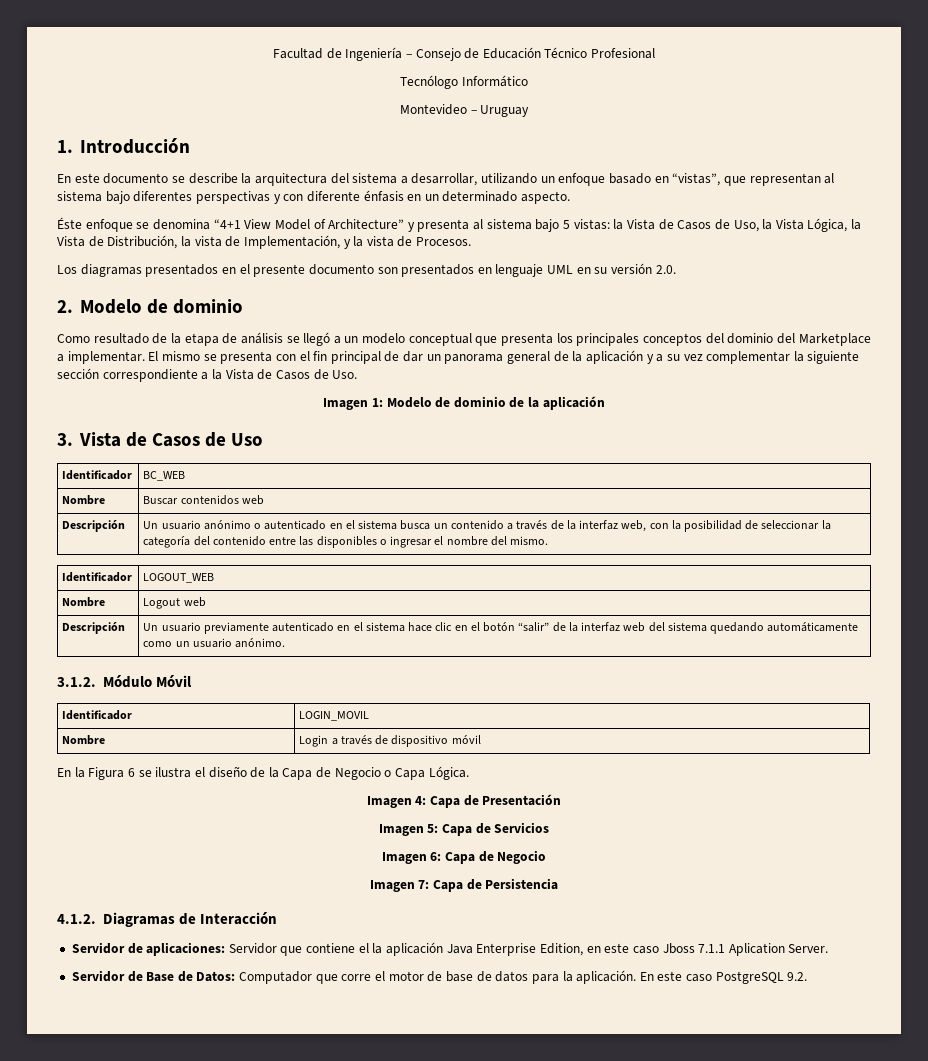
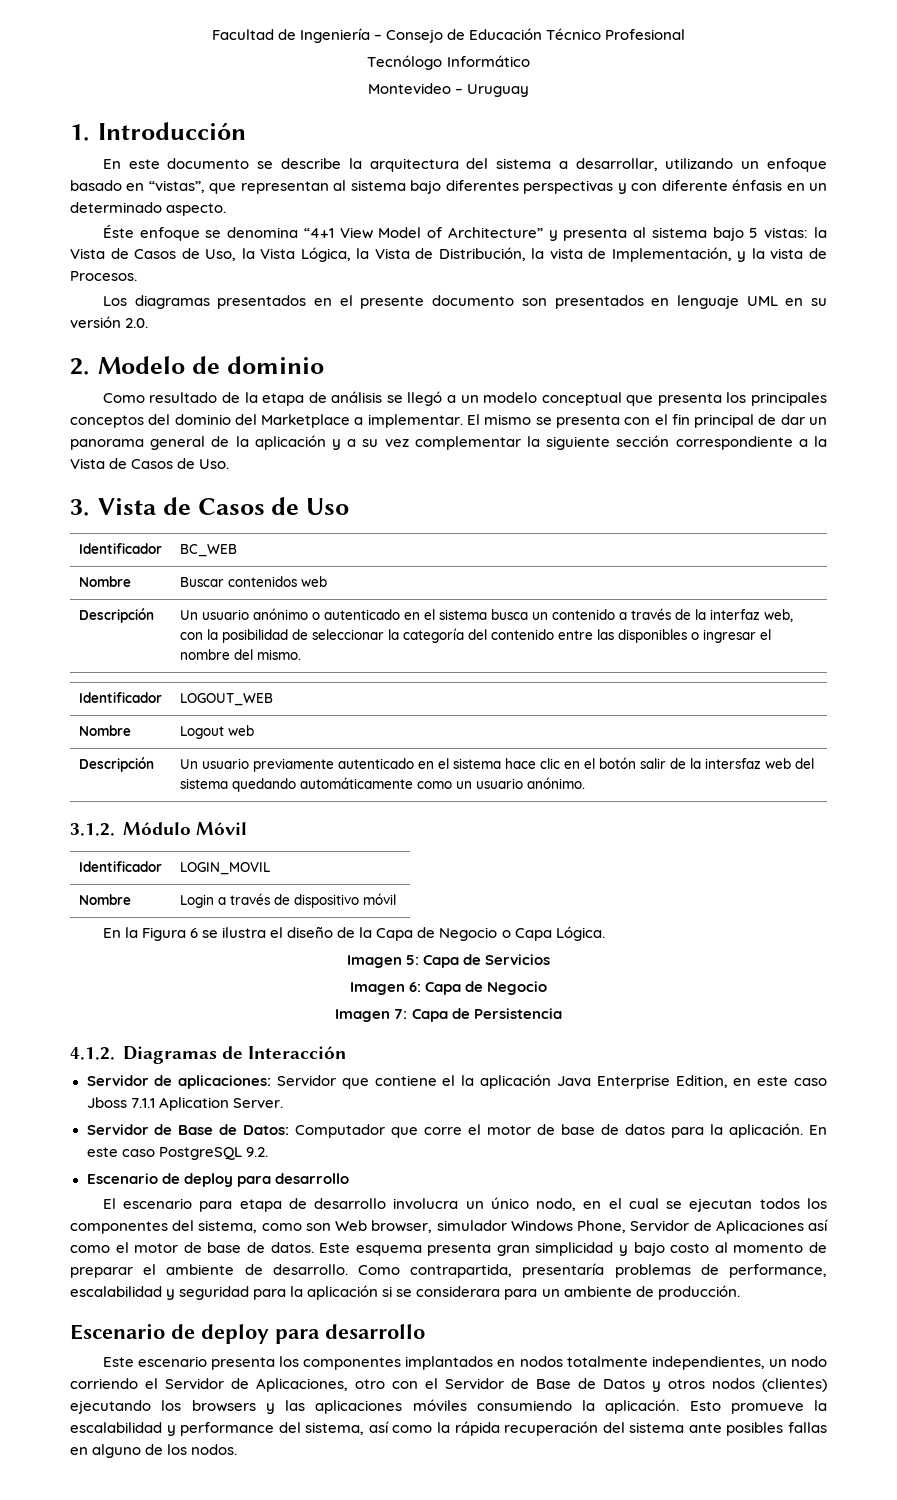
[323,396,605,410] // Imagen 1: Modelo de dominio de la aplicación -> (230, 464) none
[518,622,621,632] “salir” de la interfaz -> [639,758,761,769] salir de la intersfaz
[366,794,562,808] // Imagen 4: Capa de Presentación -> (605, 933) none
(808, 976) none -> [86,1173,349,1187] [102,1197,828,1212] [70,1219,829,1234] [70,1242,828,1256] [70,1263,827,1278] [70,1285,740,1300] [70,1323,425,1344] [102,1356,828,1370] [70,1378,827,1392] [70,1399,827,1414] [70,1421,827,1436] [70,1444,238,1458] // Escenario de deploy para desarrollo // El escenario para etapa de desarrollo involucra un único nodo, en el cual se ejecutan todos los componentes del sistema, como son Web browser, simulador Windows Phone, Servidor de Aplicaciones así como el motor de base de datos. Este esquema presenta gran simplicidad y bajo costo al momento de preparar el ambiente de desarrollo. Como contrapartida, presentaría problemas de performance, escalabilidad y seguridad para la aplicación si se considerara para un ambiente de producción. // Escenario de deploy para desarrollo // Este escenario presenta los componentes implantados en nodos totalmente independientes, un nodo corriendo el Servidor de Aplicaciones, otro con el Servidor de Base de Datos y otros nodos (clientes) ejecutando los browsers y las aplicaciones móviles consumiendo la aplicación. Esto promueve la escalabilidad y performance del sistema, así como la rápida recuperación del sistema ante posibles fallas en alguno de los nodos.

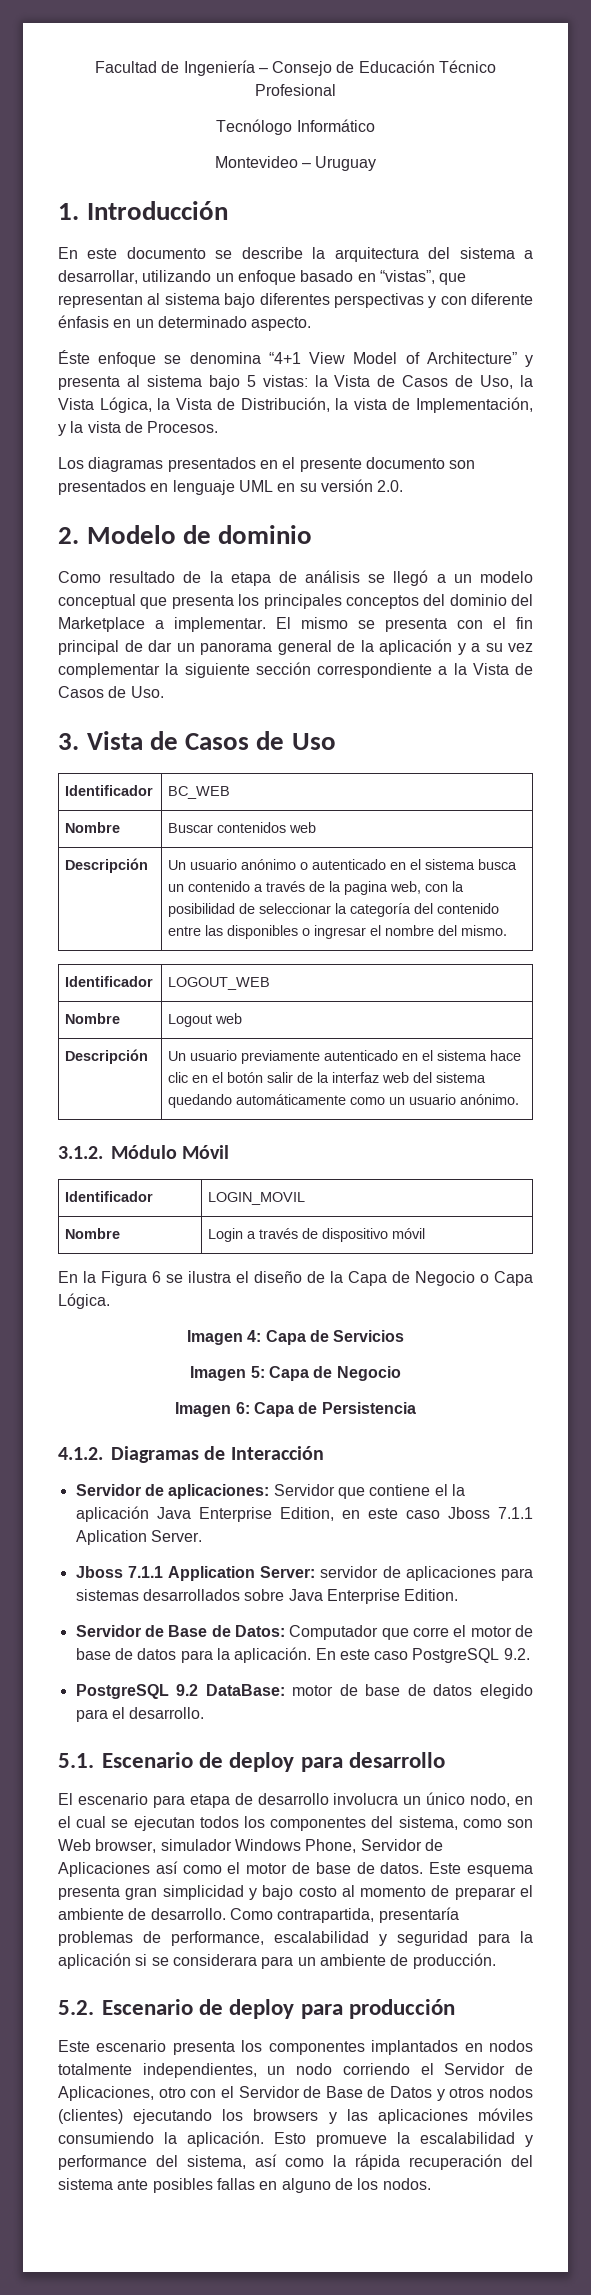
[709,609,760,620] interfaz -> [344,881,389,895] pagina
[704,758,761,769] intersfaz -> [332,1072,380,1083] interfaz
[405,955,419,965] 5: -> [247,1330,262,1342] 4:
[408,982,421,992] 6: -> [250,1366,265,1378] 5:
[394,1009,408,1019] 7: -> [235,1402,250,1414] 6:
(283, 1103) none -> [75,1566,533,1581] [75,1589,459,1604] // Jboss 7.1.1 Application Server: servidor de aplicaciones para sistemas desarrollados sobre Java Enterprise Edition.
(268, 1152) none -> [75,1684,533,1699] [75,1707,205,1722] [58,1753,94,1768] PostgreSQL 9.2 DataBase: motor de base de datos elegido para el desarrollo. // 5.1.
[70,1323,425,1344] Escenario de deploy para desarrollo -> [58,1999,455,2019] 5.2. Escenario de deploy para producción

